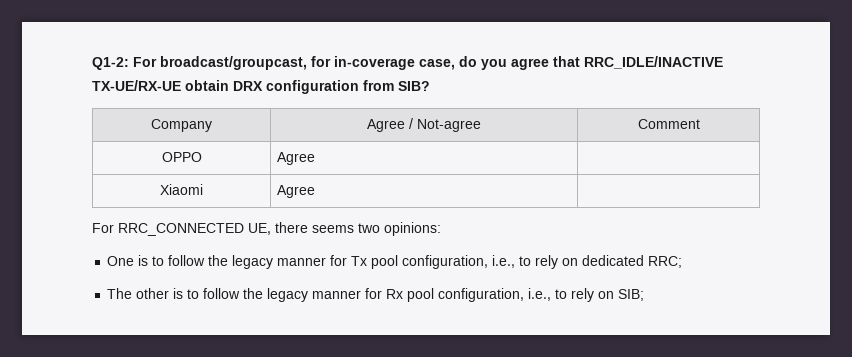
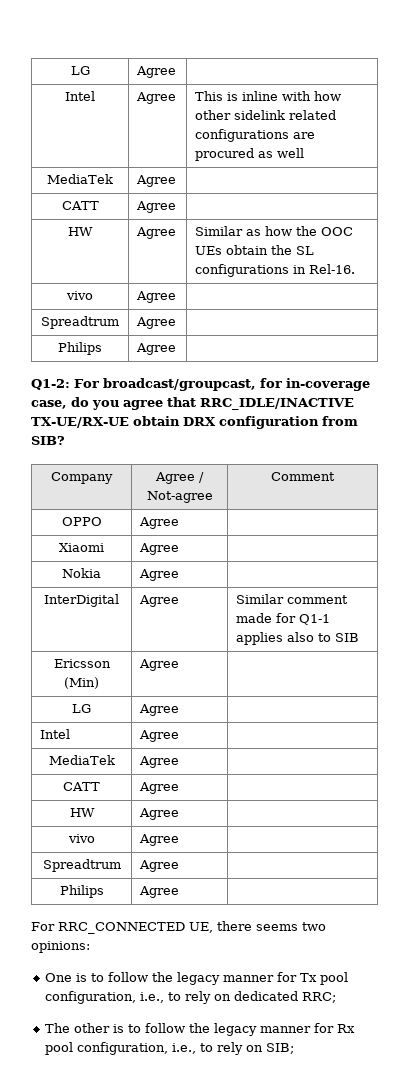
(92, 63) none -> [70,66,90,75] [136,66,177,78] [65,91,95,101] [136,92,177,104] [195,91,342,101] [195,110,337,120] [195,129,316,142] [195,148,305,161] [47,174,114,184] [136,175,177,187] [61,201,99,210] [136,201,177,213] [68,227,93,236] [136,227,177,239] [195,226,354,236] [195,245,315,255] [195,264,356,277] [66,291,93,300] [136,291,177,303] [41,316,119,329] [136,317,177,329] [58,342,102,355] [136,343,177,355] LG | Agree | // Intel | Agree | This is inline with how other sidelink related configurations are procured as well // MediaTek | Agree | // CATT | Agree | // HW | Agree | Similar as how the OOC UEs obtain the SL configurations in Rel-16. // vivo | Agree | // Spreadtrum | Agree | // Philips | Agree | //
(316, 191) none -> [62,568,101,578] [139,569,180,581] [44,594,119,607] [139,595,180,607] [236,594,349,604] [236,613,331,625] [236,632,360,645] [53,659,111,668] [64,677,99,689] [139,659,180,671] [72,704,91,713] [139,704,180,716] [40,729,71,739] [139,730,180,742] [48,755,115,765] [139,756,180,768] [63,782,100,791] [139,782,180,794] [69,808,95,817] [139,808,180,820] [67,834,95,843] [139,834,180,846] [42,859,121,872] [139,860,180,872] [59,885,104,898] [139,886,180,898] // Nokia | Agree | // InterDigital | Agree | Similar comment made for Q1-1 applies also to SIB // Ericsson (Min) | Agree | // LG | Agree | // Intel | Agree | // MediaTek | Agree | // CATT | Agree | // HW | Agree | // vivo | Agree | // Spreadtrum | Agree | // Philips | Agree |

